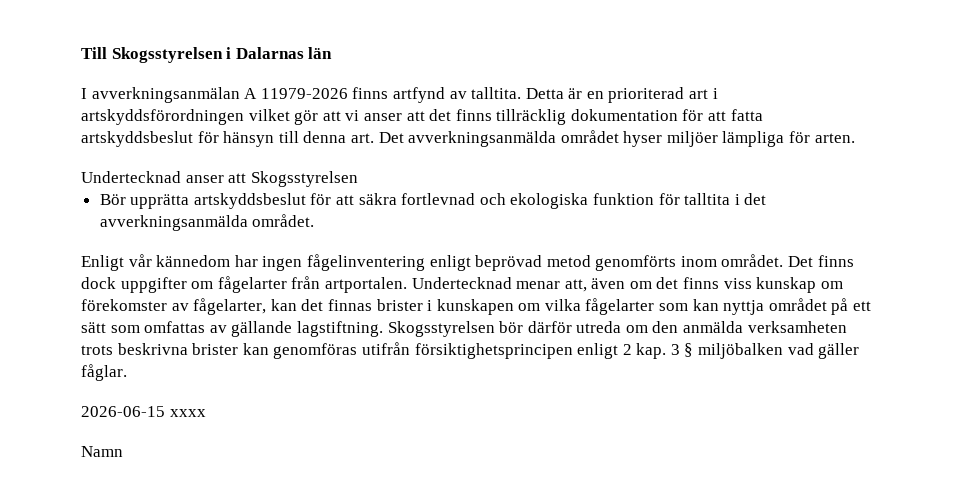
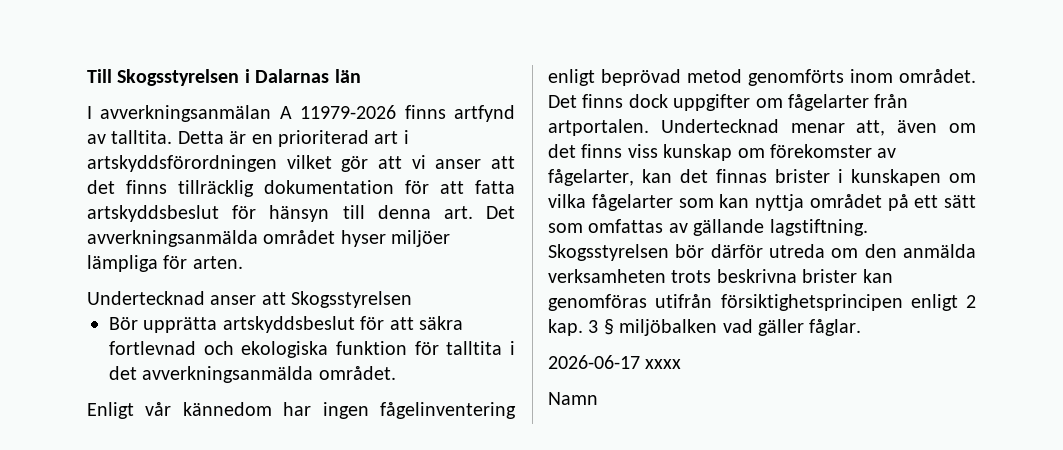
[81,406,165,417] 2026-06-15 -> [548,355,640,369] 2026-06-17

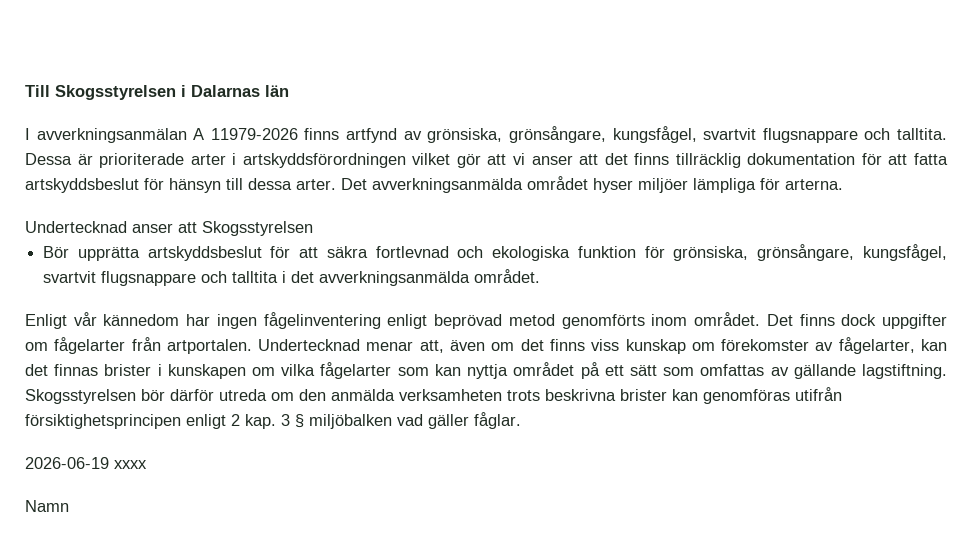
[111,130,399,147] talltita. Detta är en prioriterad art -> [427,126,948,143] [25,153,226,168] grönsiska, grönsångare, kungsfågel, svartvit flugsnappare och talltita. Dessa är prioriterade arter
[377,205,473,219] denna art. -> [248,178,336,190] dessa arter.
[192,256,243,269] arten. -> [785,179,843,190] arterna.
(439, 348) none -> [673,244,947,261] [43,271,228,286] grönsiska, grönsångare, kungsfågel, svartvit flugsnappare och
[548,355,640,369] 2026-06-17 -> [25,457,109,469] 2026-06-19

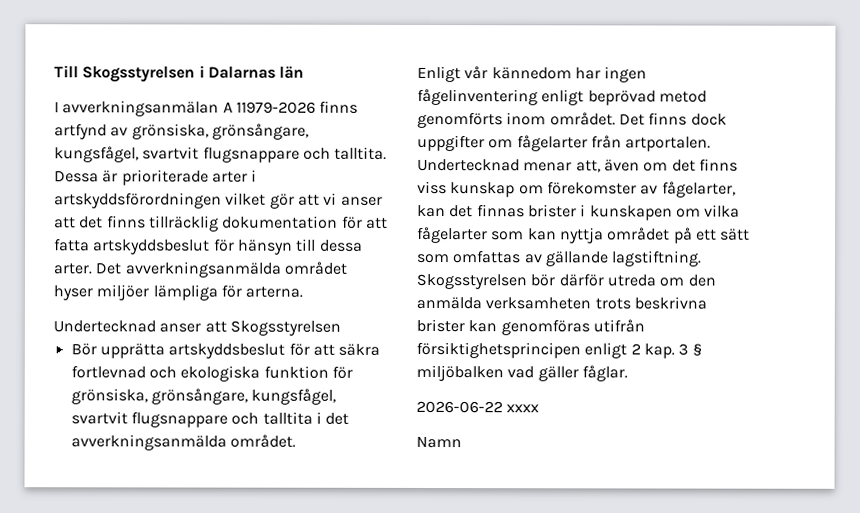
[25,457,109,469] 2026-06-19 -> [416,400,503,414] 2026-06-22

